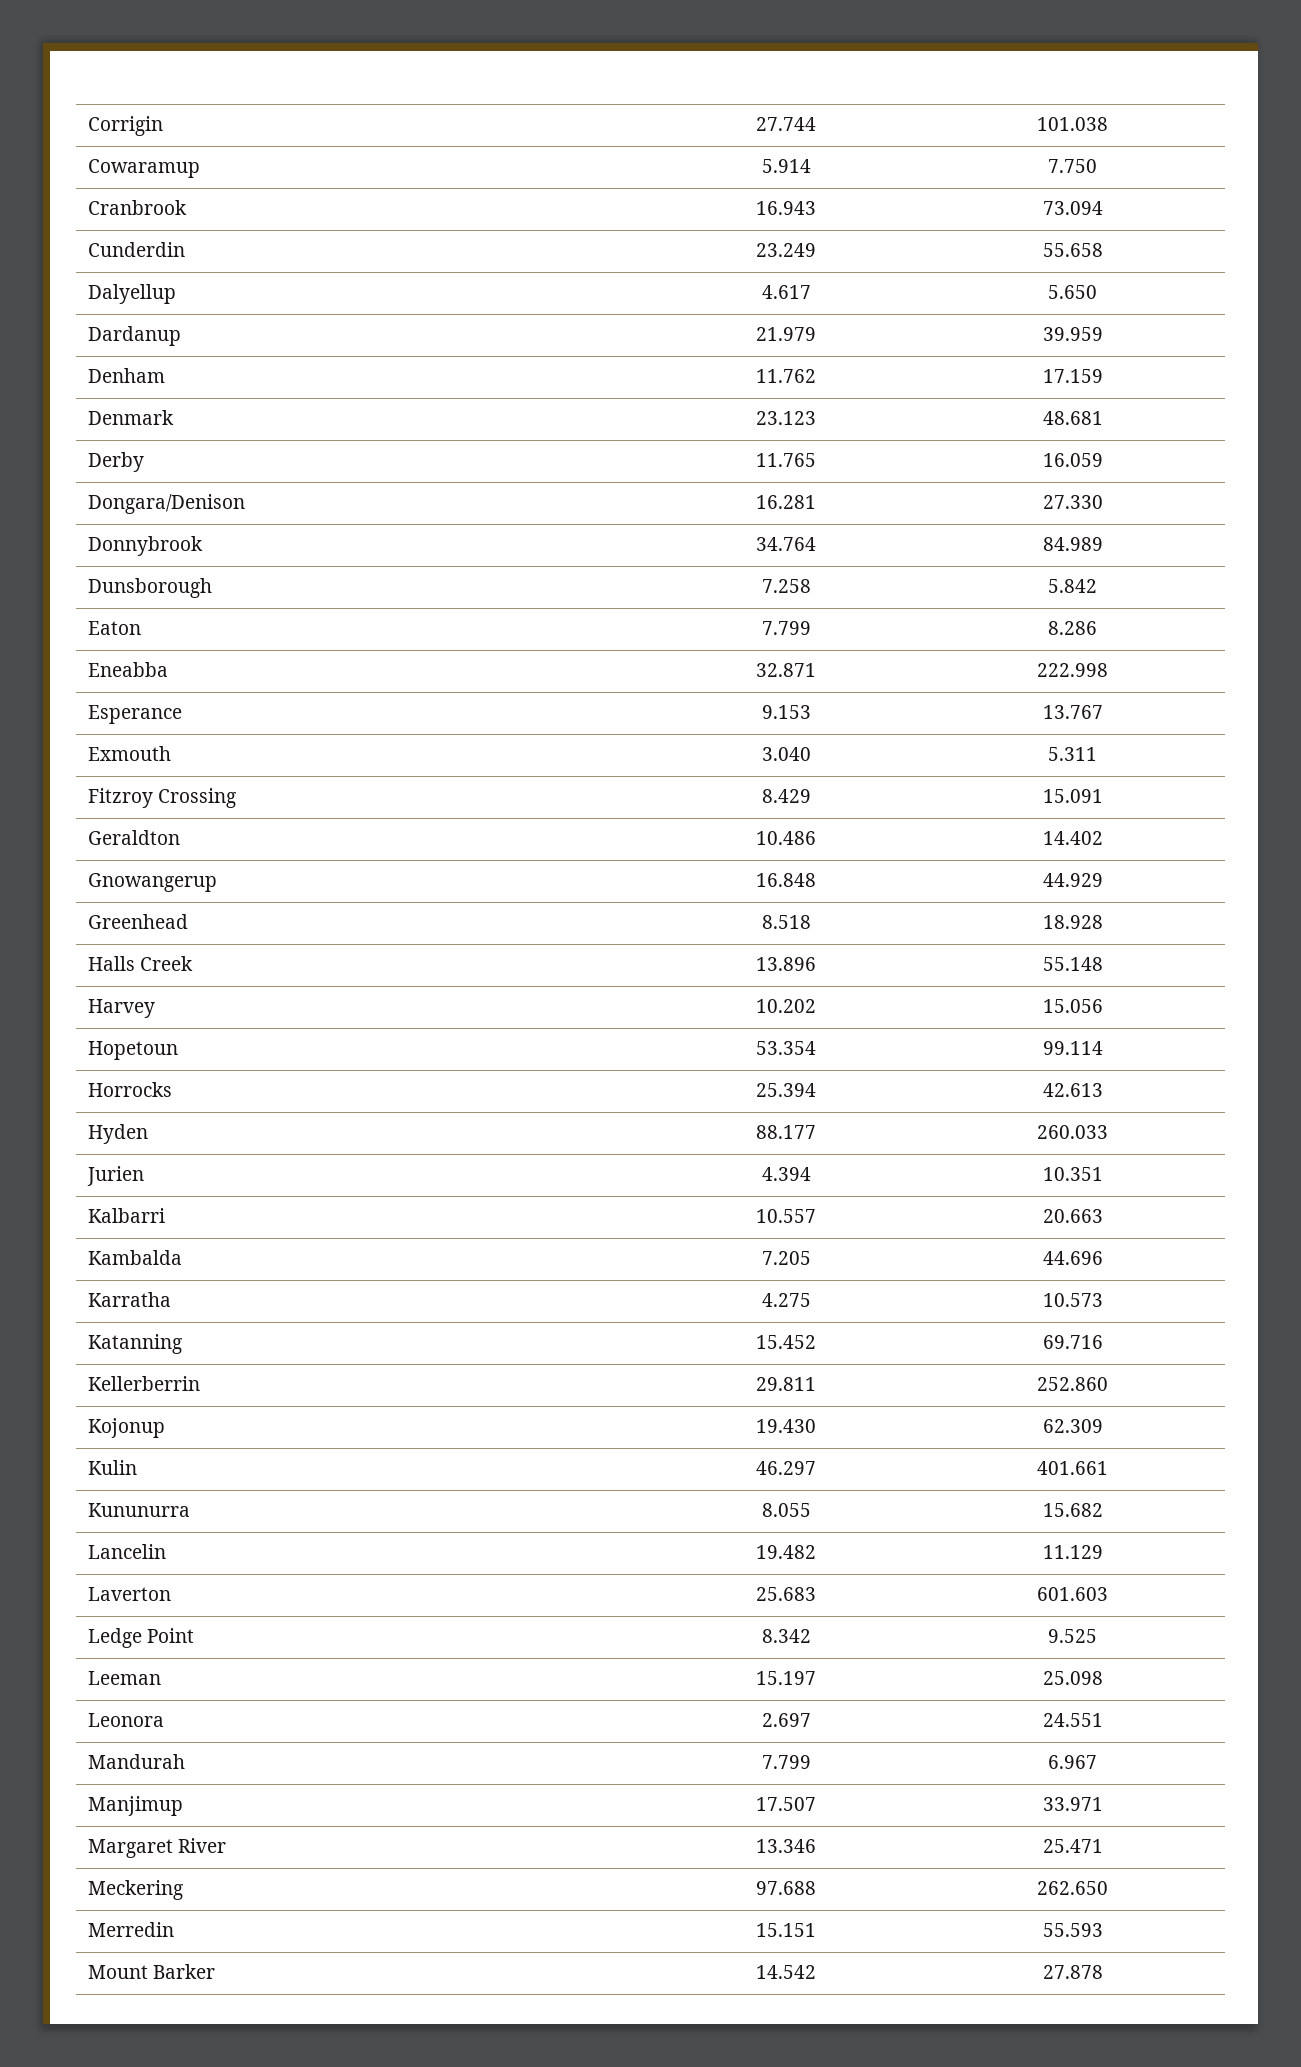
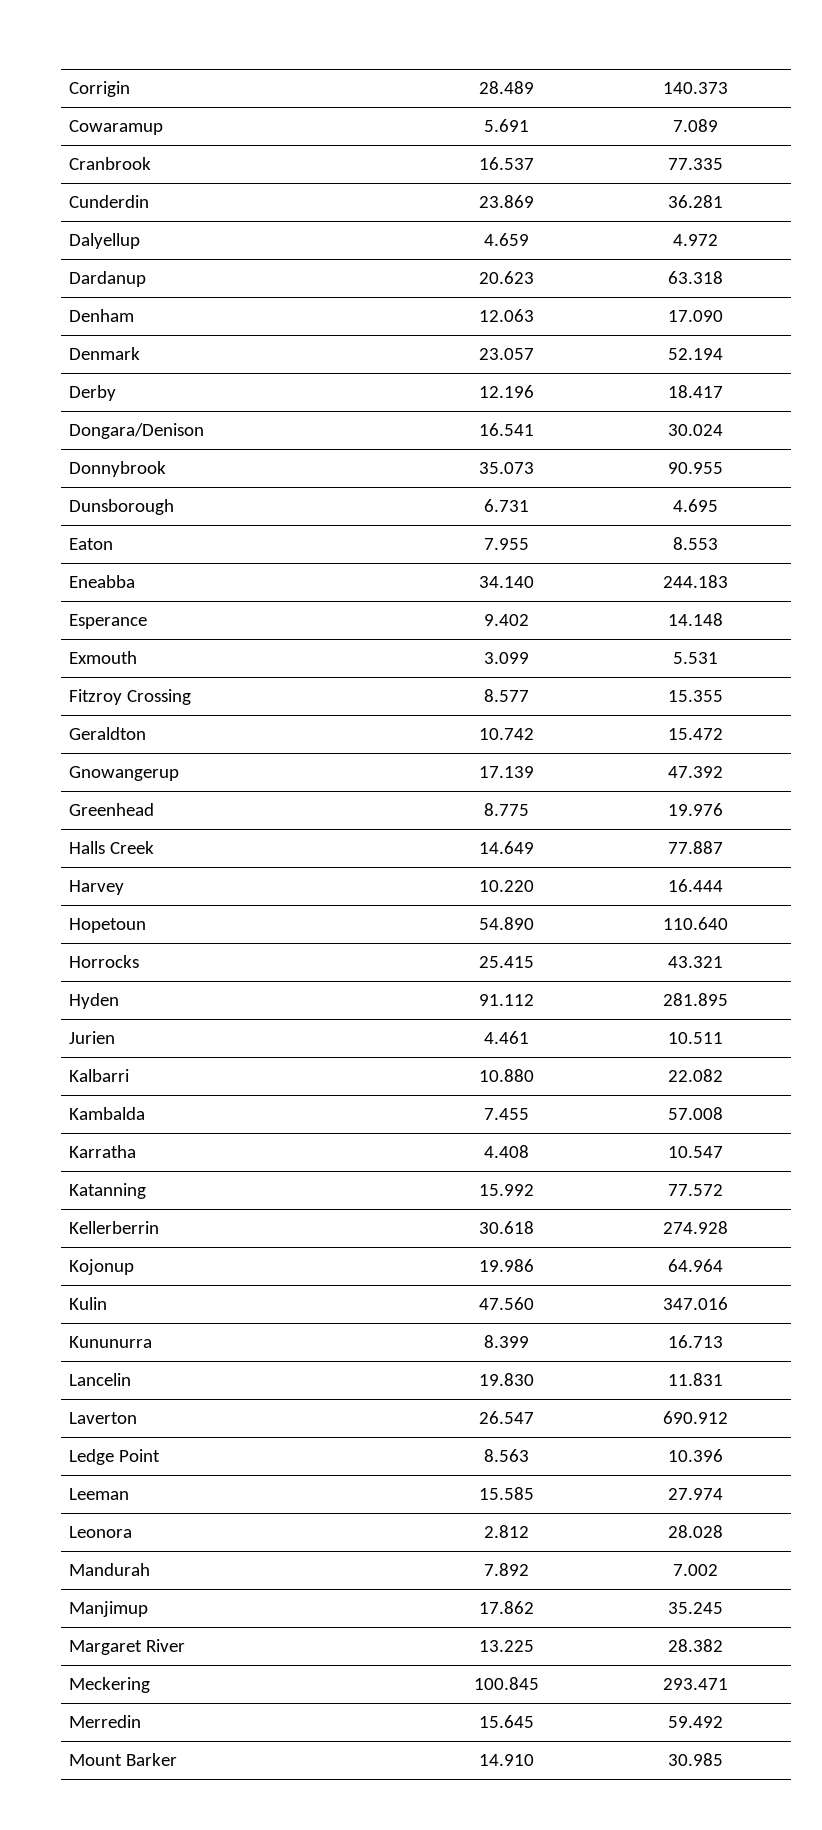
[756,117,816,131] [1037,117,1108,131] 27.744 | 101.038 -> [478,81,534,94] [663,82,728,94] 28.489 | 140.373
[761,159,811,173] [1048,159,1097,173] 5.914 | 7.750 -> [483,119,529,132] [673,119,718,132] 5.691 | 7.089
[756,201,816,215] [1042,201,1103,215] 16.943 | 73.094 -> [478,157,534,170] [668,158,723,170] 16.537 | 77.335
[756,243,816,257] [1042,243,1103,257] 23.249 | 55.658 -> [478,195,534,208] [668,195,723,208] 23.869 | 36.281
[761,285,811,299] [1048,285,1097,299] 4.617 | 5.650 -> [483,233,529,246] [673,234,718,246] 4.659 | 4.972
[756,327,816,341] [1042,327,1103,341] 21.979 | 39.959 -> [478,271,534,284] [668,271,723,284] 20.623 | 63.318
[756,369,816,383] [1042,369,1103,383] 11.762 | 17.159 -> [478,309,534,322] [668,310,723,322] 12.063 | 17.090
[756,411,816,425] [1042,411,1103,425] 23.123 | 48.681 -> [478,348,534,360] [668,348,723,360] 23.057 | 52.194
[756,453,816,467] [1042,453,1103,467] 11.765 | 16.059 -> [478,385,534,398] [668,385,723,398] 12.196 | 18.417
[756,495,816,509] [1042,495,1103,509] 16.281 | 27.330 -> [478,423,534,436] [668,424,723,436] 16.541 | 30.024
[756,537,816,551] [1042,537,1103,551] 34.764 | 84.989 -> [478,462,534,474] [668,462,723,474] 35.073 | 90.955
[761,579,811,593] [1048,579,1097,593] 7.258 | 5.842 -> [483,499,529,512] [673,499,718,512] 6.731 | 4.695
[761,621,811,635] [1048,621,1097,635] 7.799 | 8.286 -> [483,538,529,550] [673,537,718,550] 7.955 | 8.553
[756,663,816,677] [1037,663,1108,677] 32.871 | 222.998 -> [478,576,534,588] [663,575,728,588] 34.140 | 244.183
[761,705,811,719] [1042,705,1103,719] 9.153 | 13.767 -> [483,614,529,626] [668,613,723,626] 9.402 | 14.148
[761,747,811,761] [1048,747,1097,761] 3.040 | 5.311 -> [483,652,529,664] [673,652,718,664] 3.099 | 5.531
[761,789,811,803] [1042,789,1103,803] 8.429 | 15.091 -> [483,689,529,702] [668,690,723,702] 8.577 | 15.355
[756,831,816,845] [1042,831,1103,845] 10.486 | 14.402 -> [478,728,534,740] [668,728,723,740] 10.742 | 15.472
[756,873,816,887] [1042,873,1103,887] 16.848 | 44.929 -> [478,766,534,778] [668,766,723,778] 17.139 | 47.392
[761,915,811,929] [1042,915,1103,929] 8.518 | 18.928 -> [483,803,529,816] [668,803,723,816] 8.775 | 19.976
[756,957,816,971] [1042,957,1103,971] 13.896 | 55.148 -> [478,841,534,854] [668,841,723,854] 14.649 | 77.887
[756,999,816,1013] [1042,999,1103,1013] 10.202 | 15.056 -> [478,880,534,892] [668,879,723,892] 10.220 | 16.444
[756,1041,816,1055] [1042,1041,1103,1055] 53.354 | 99.114 -> [478,917,534,930] [663,917,728,930] 54.890 | 110.640
[756,1083,816,1097] [1042,1083,1103,1097] 25.394 | 42.613 -> [478,956,534,968] [668,956,723,968] 25.415 | 43.321
[756,1125,816,1139] [1037,1125,1108,1139] 88.177 | 260.033 -> [478,994,534,1006] [663,993,728,1006] 91.112 | 281.895
[761,1167,811,1181] [1042,1167,1103,1181] 4.394 | 10.351 -> [483,1031,529,1044] [668,1032,723,1044] 4.461 | 10.511
[756,1209,816,1223] [1042,1209,1103,1223] 10.557 | 20.663 -> [478,1069,534,1082] [668,1069,723,1082] 10.880 | 22.082
[761,1251,811,1265] [1042,1251,1103,1265] 7.205 | 44.696 -> [483,1108,529,1120] [668,1107,723,1120] 7.455 | 57.008
[761,1293,811,1307] [1042,1293,1103,1307] 4.275 | 10.573 -> [483,1145,529,1158] [668,1146,723,1158] 4.408 | 10.547
[756,1335,816,1349] [1042,1335,1103,1349] 15.452 | 69.716 -> [478,1184,534,1196] [668,1184,723,1196] 15.992 | 77.572
[756,1377,816,1391] [1037,1377,1108,1391] 29.811 | 252.860 -> [478,1221,534,1234] [663,1221,728,1234] 30.618 | 274.928
[756,1419,816,1433] [1042,1419,1103,1433] 19.430 | 62.309 -> [478,1259,534,1272] [668,1259,723,1272] 19.986 | 64.964
[756,1461,816,1475] [1037,1461,1108,1475] 46.297 | 401.661 -> [478,1297,534,1310] [663,1297,728,1310] 47.560 | 347.016
[761,1503,811,1517] [1042,1503,1103,1517] 8.055 | 15.682 -> [483,1335,529,1348] [668,1335,723,1348] 8.399 | 16.713
[756,1545,816,1559] [1042,1545,1103,1559] 19.482 | 11.129 -> [478,1373,534,1386] [668,1373,723,1386] 19.830 | 11.831
[756,1587,816,1601] [1037,1587,1108,1601] 25.683 | 601.603 -> [478,1411,534,1424] [663,1411,728,1424] 26.547 | 690.912
[761,1629,811,1643] [1048,1629,1097,1643] 8.342 | 9.525 -> [483,1449,529,1462] [668,1449,723,1462] 8.563 | 10.396
[756,1671,816,1685] [1042,1671,1103,1685] 15.197 | 25.098 -> [478,1487,534,1500] [668,1488,723,1500] 15.585 | 27.974
[761,1713,811,1727] [1042,1713,1103,1727] 2.697 | 24.551 -> [483,1525,529,1538] [668,1525,723,1538] 2.812 | 28.028
[761,1755,811,1769] [1048,1755,1097,1769] 7.799 | 6.967 -> [483,1563,529,1576] [673,1564,718,1576] 7.892 | 7.002
[756,1797,816,1811] [1042,1797,1103,1811] 17.507 | 33.971 -> [478,1601,534,1614] [668,1602,723,1614] 17.862 | 35.245
[756,1839,816,1853] [1042,1839,1103,1853] 13.346 | 25.471 -> [478,1640,534,1652] [668,1639,723,1652] 13.225 | 28.382
[756,1881,816,1895] [1037,1881,1108,1895] 97.688 | 262.650 -> [473,1677,539,1690] [663,1678,728,1690] 100.845 | 293.471
[756,1923,816,1937] [1042,1923,1103,1937] 15.151 | 55.593 -> [478,1715,534,1728] [668,1716,723,1728] 15.645 | 59.492
[756,1965,816,1979] [1042,1965,1103,1979] 14.542 | 27.878 -> [478,1754,534,1766] [668,1753,723,1766] 14.910 | 30.985

